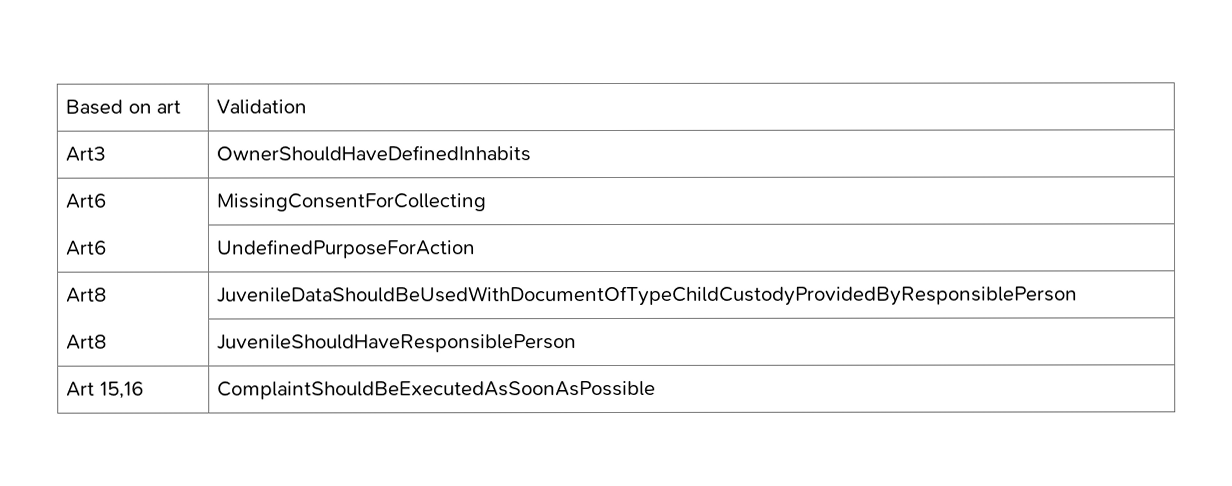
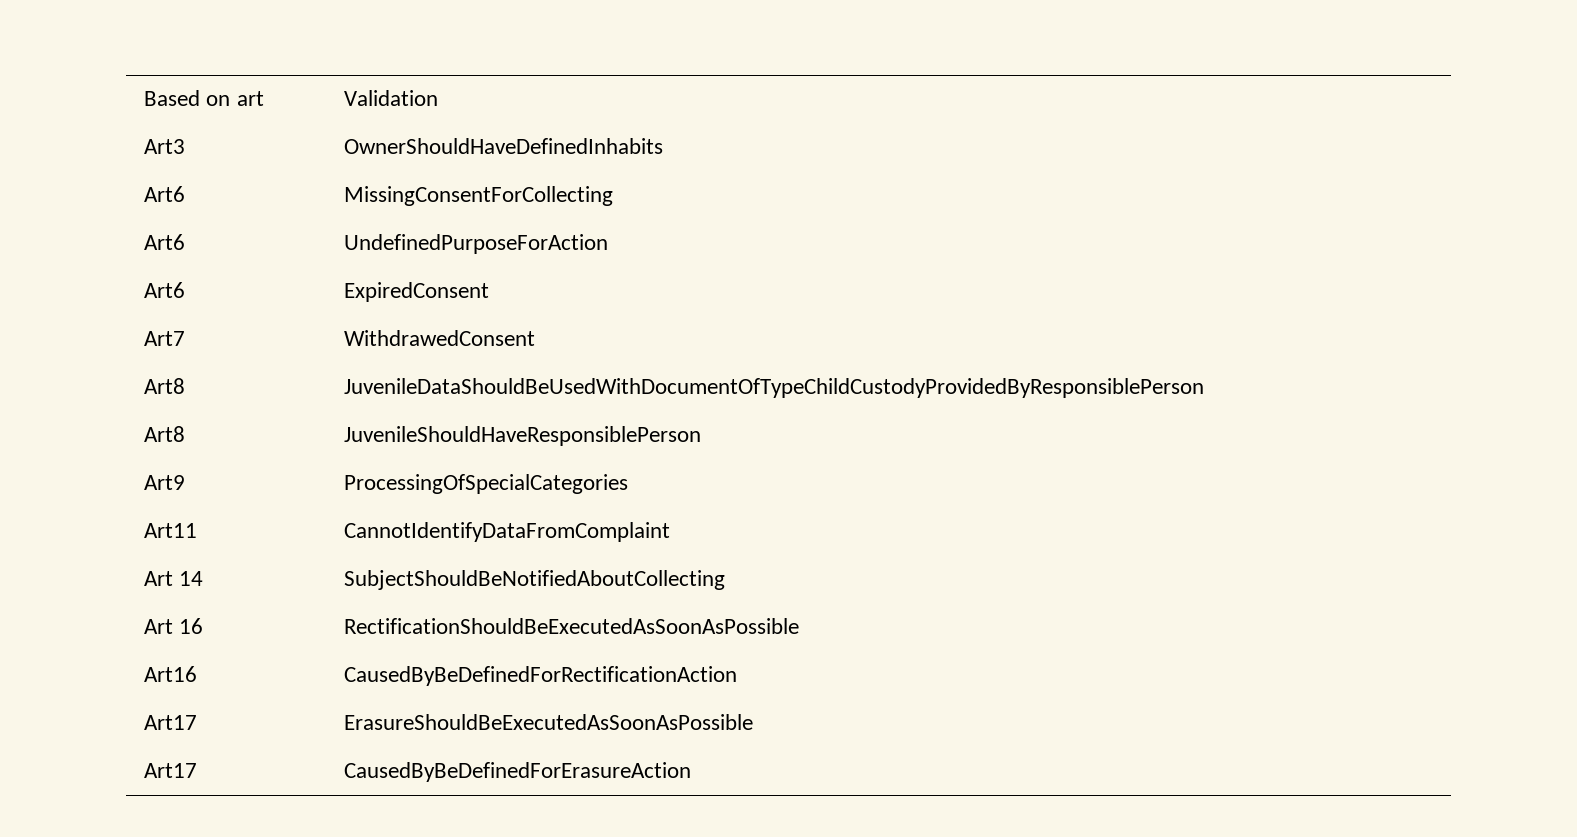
(477, 249) none -> [144,282,186,298] [344,282,490,302] [144,331,186,346] [344,330,536,346] // Art6 | ExpiredConsent // Art7 | WithdrawedConsent
[66,381,144,399] [217,380,657,400] Art 15,16 | ComplaintShouldBeExecutedAsSoonAsPossible -> [144,475,186,490] [344,474,629,494] [144,523,198,538] [344,522,671,542] [144,571,204,586] [344,570,726,590] [144,618,204,634] [344,618,800,634] [144,666,198,682] [344,666,738,686] [144,715,198,730] [344,714,754,730] [144,763,198,778] [344,762,692,782] Art9 | ProcessingOfSpecialCategories // Art11 | CannotIdentifyDataFromComplaint // Art 14 | SubjectShouldBeNotifiedAboutCollecting // Art 16 | RectificationShouldBeExecutedAsSoonAsPossible // Art16 | CausedByBeDefinedForRectificationAction // Art17 | ErasureShouldBeExecutedAsSoonAsPossible // Art17 | CausedByBeDefinedForErasureAction

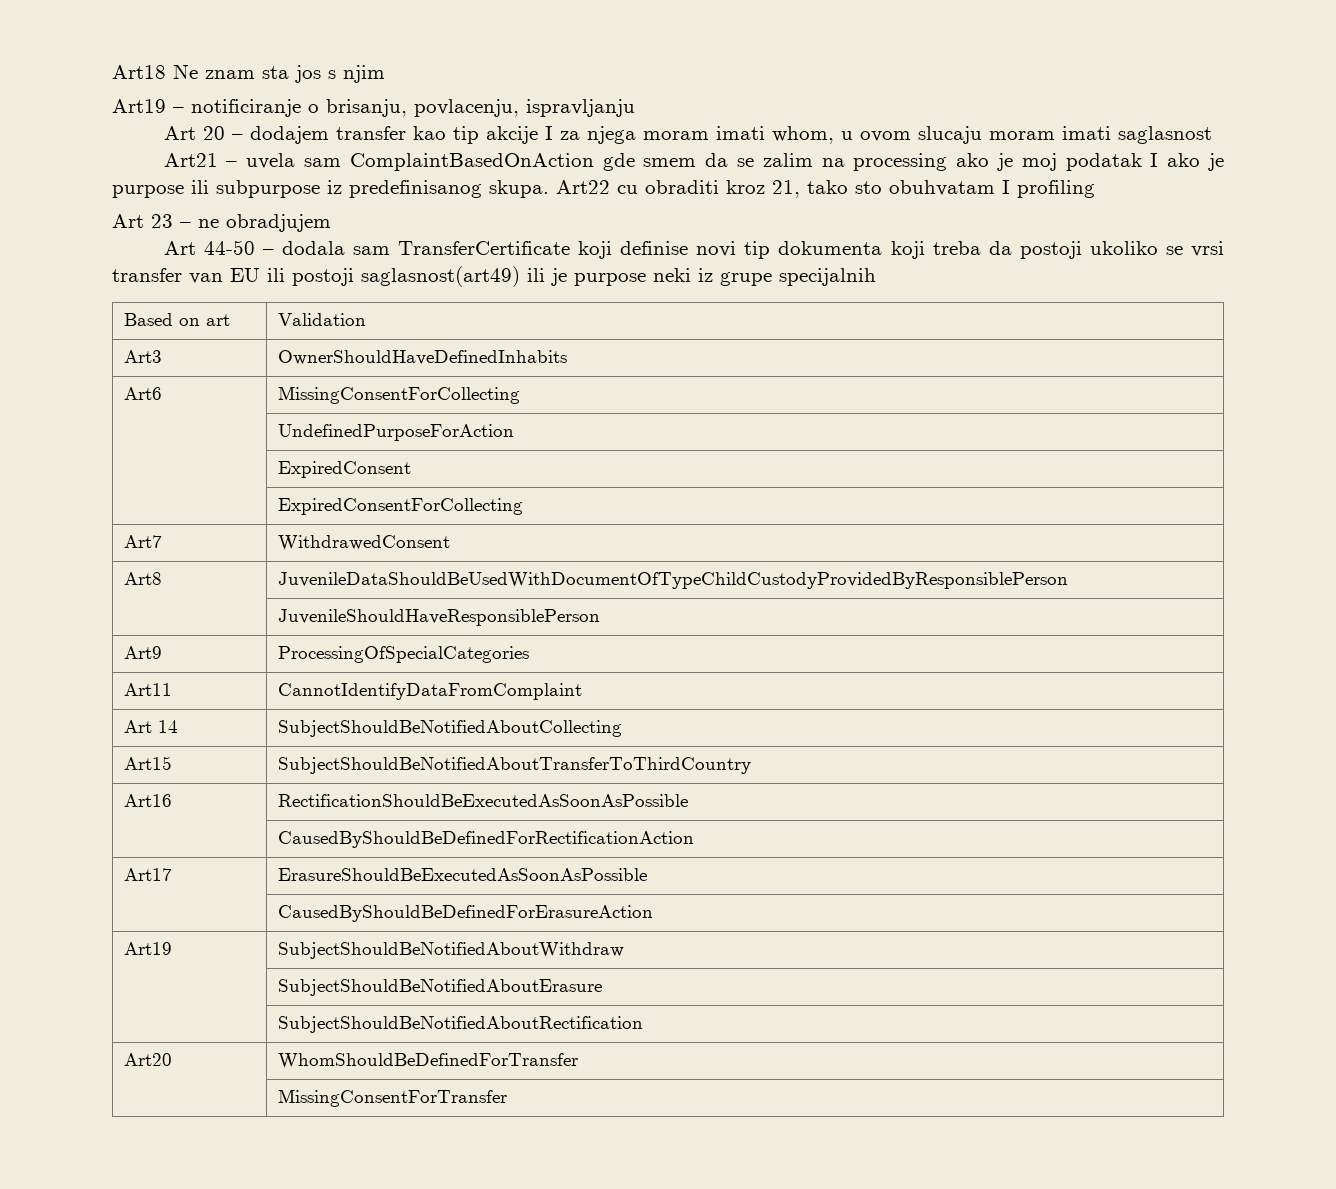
(144, 98) none -> [112,64,385,83] [112,99,635,117] [163,126,1212,144] [163,153,1224,171] [112,180,1095,198] [112,214,331,232] [163,240,1224,259] [112,266,876,287] Art18 Ne znam sta jos s njim // Art19 – notificiranje o brisanju, povlacenju, ispravljanju // Art 20 – dodajem transfer kao tip akcije I za njega moram imati whom, u ovom slucaju moram imati saglasnost // Art21 – uvela sam ComplaintBasedOnAction gde smem da se zalim na processing ako je moj podatak I ako je purpose ili subpurpose iz predefinisanog skupa. Art22 cu obraditi kroz 21, tako sto obuhvatam I profiling // Art 23 – ne obradjujem // Art 44-50 – dodala sam TransferCertificate koji definise novi tip dokumenta koji treba da postoji ukoliko se vrsi transfer van EU ili postoji saglasnost(art49) ili je purpose neki iz grupe specijalnih //
[144,234,186,250] Art6 -> (520, 395) none
[144,282,186,298] Art6 -> (514, 432) none
(490, 292) none -> [277,498,523,515] // | ExpiredConsentForCollecting
[144,426,186,442] Art8 -> (1068, 580) none
[144,618,204,634] Art 16 -> [123,756,172,770] [277,757,751,774] [123,794,172,807] Art15 | SubjectShouldBeNotifiedAboutTransferToThirdCountry // Art16
[144,666,198,682] [344,666,738,686] Art16 | CausedByBeDefinedForRectificationAction -> [277,831,694,848] | CausedByShouldBeDefinedForRectificationAction
[144,763,198,778] [344,762,692,782] Art17 | CausedByBeDefinedForErasureAction -> [277,905,653,922] [123,942,172,955] [277,942,624,959] [277,979,602,996] [277,1016,643,1033] [123,1053,172,1066] [277,1053,578,1069] [277,1089,507,1107] | CausedByShouldBeDefinedForErasureAction // Art19 | SubjectShouldBeNotifiedAboutWithdraw // | SubjectShouldBeNotifiedAboutErasure // | SubjectShouldBeNotifiedAboutRectification // Art20 | WhomShouldBeDefinedForTransfer // | MissingConsentForTransfer

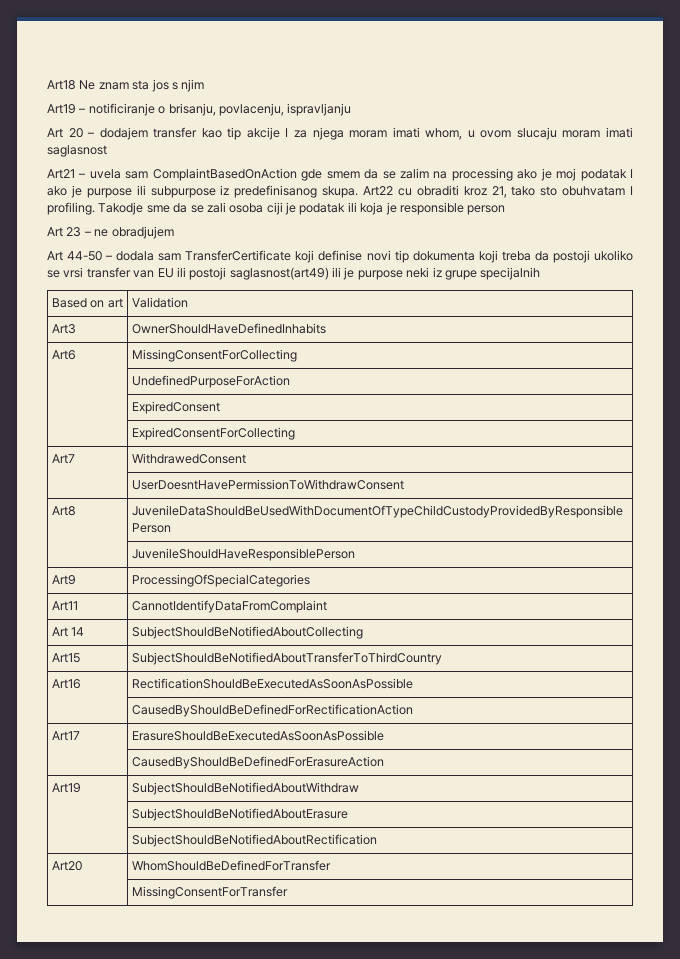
[1017,180,1095,198] profiling -> [47,202,506,215] profiling. Takodje sme da se zali osoba ciji je podatak ili koja je responsible person
(450, 543) none -> [132,479,405,490] // | UserDoesntHavePermissionToWithdrawConsent

